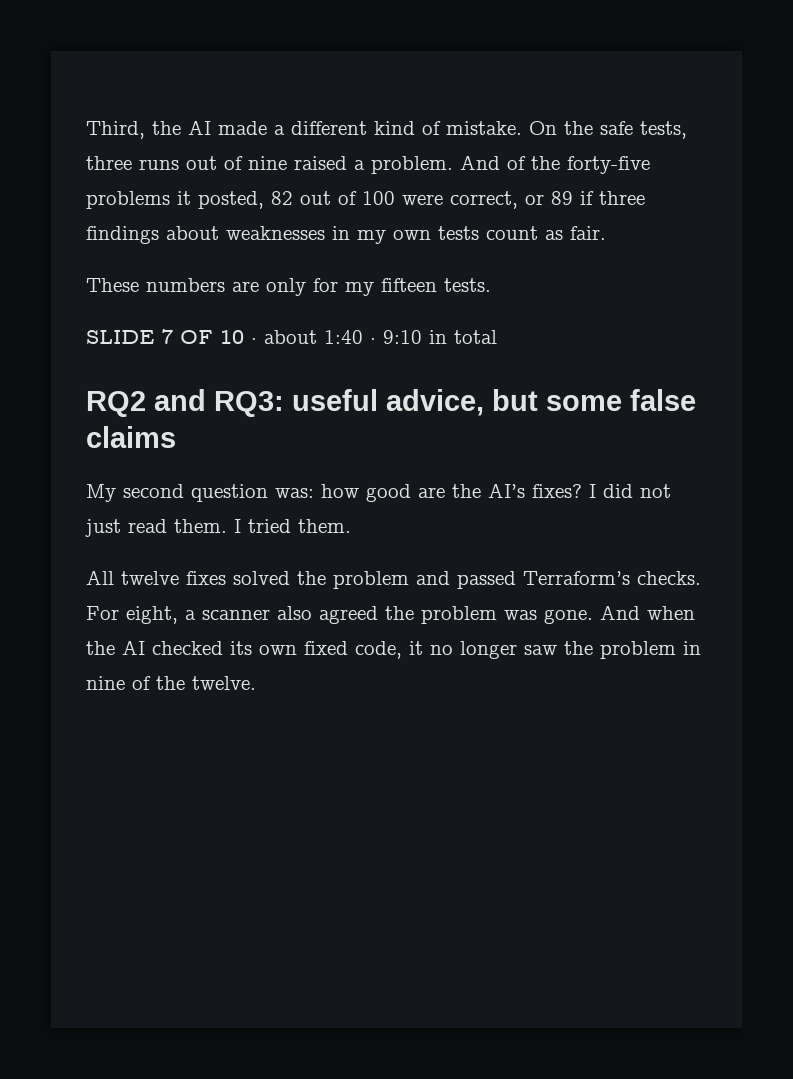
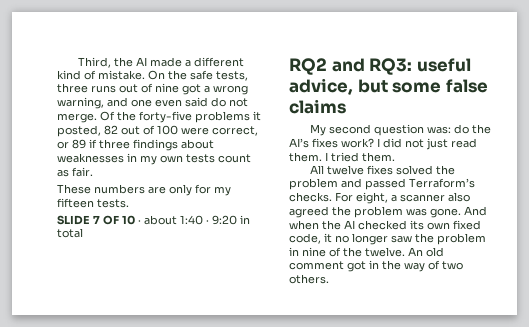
[294,155,526,174] raised a problem. And of -> [182,84,248,95] [57,97,248,109] [57,111,115,123] got a wrong warning, and one even said do not merge. Of
[383,330,422,344] 9:10 -> [212,215,237,225] 9:20
[321,483,582,502] how good are the AI’s fixes? -> [453,124,491,134] [289,138,374,148] do the AI’s fixes work?
(256, 683) none -> [408,247,444,257] [289,260,463,272] [289,274,329,284] An old comment got in the way of two others.

